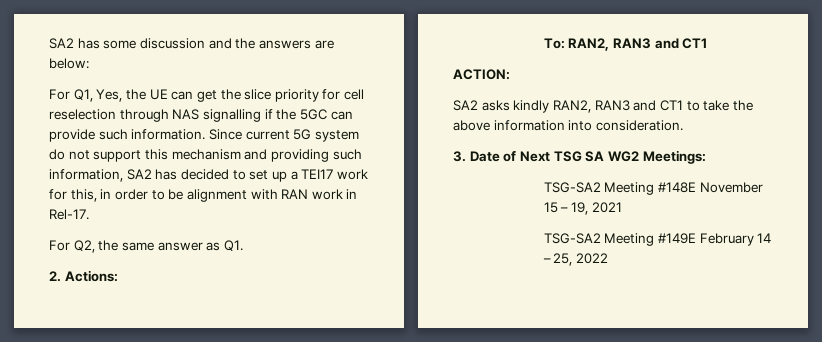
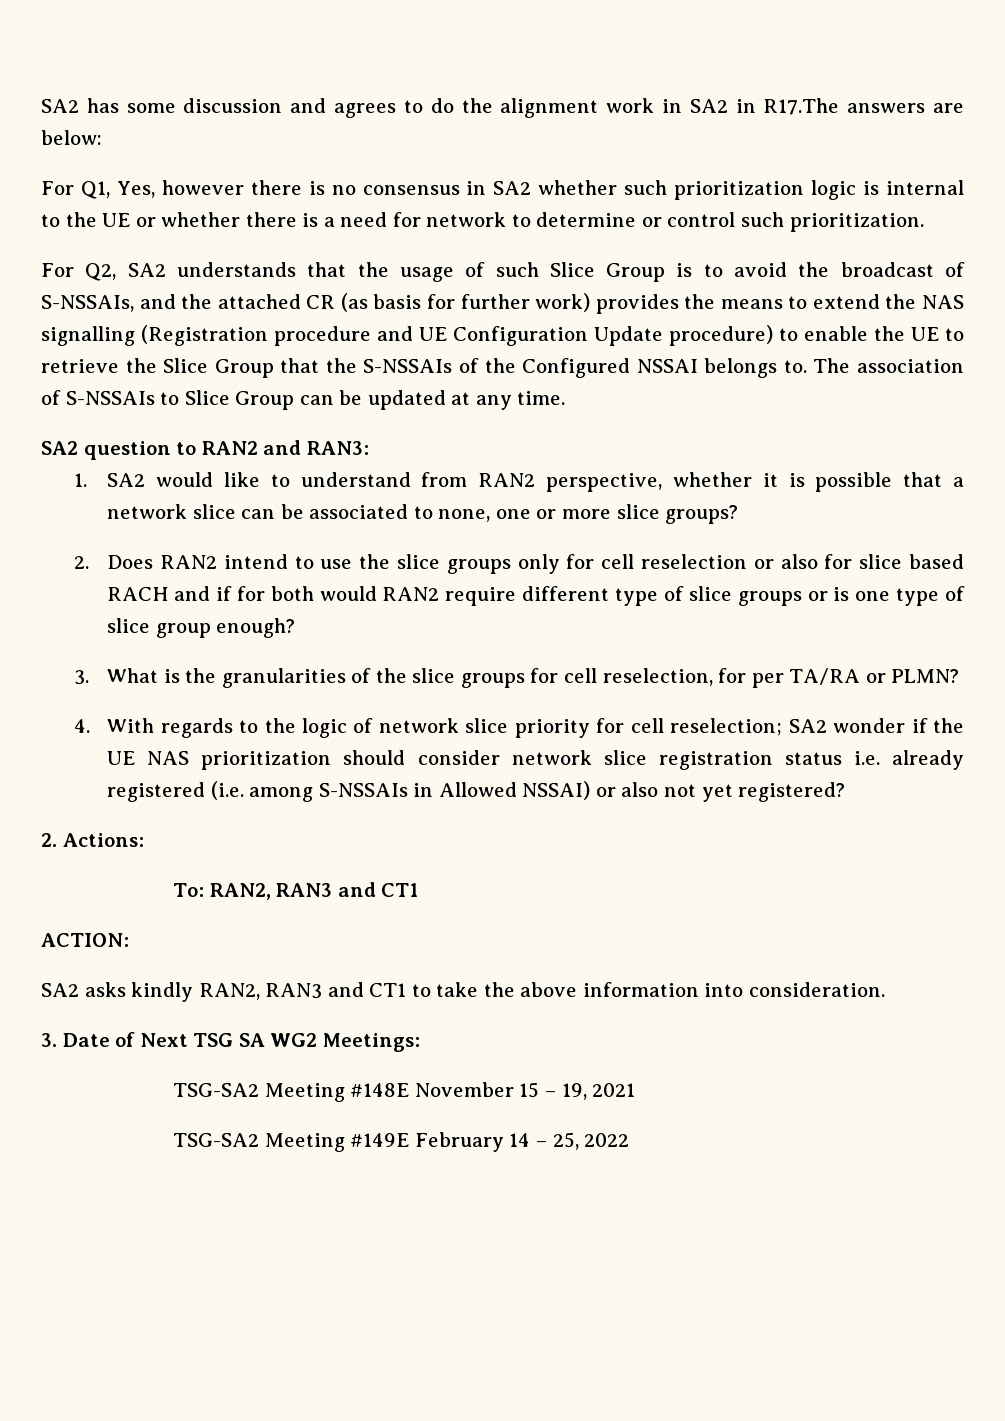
[235,38,256,49] the -> [334,98,840,118] agrees to do the alignment work in SA2 in R17.The
[125,89,365,102] [49,109,353,122] [49,129,359,142] [49,149,362,162] [49,169,368,182] [49,189,358,202] [49,209,89,220] [49,240,243,253] the UE can get the slice priority for cell reselection through NAS signalling if the 5GC can provide such information. Since current 5G system do not support this mechanism and providing such information, SA2 has decided to set up a TEI17 work for this, in order to be alignment with RAN work in Rel-17. // For Q2, the same answer as Q1. -> [161,180,965,200] [41,212,924,232] [41,262,965,282] [41,293,964,314] [41,325,964,346] [41,358,964,378] [41,390,566,410] [41,440,369,460] [74,472,965,492] [107,504,739,524] [74,554,964,574] [107,586,966,606] [107,618,296,638] [74,668,960,688] [74,718,964,738] [107,750,965,770] [107,781,846,802] however there is no consensus in SA2 whether such prioritization logic is internal to the UE or whether there is a need for network to determine or control such prioritization. // For Q2, SA2 understands that the usage of such Slice Group is to avoid the broadcast of S-NSSAIs, and the attached CR (as basis for further work) provides the means to extend the NAS signalling (Registration procedure and UE Configuration Update procedure) to enable the UE to retrieve the Slice Group that the S-NSSAIs of the Configured NSSAI belongs to. The association of S-NSSAIs to Slice Group can be updated at any time. // SA2 question to RAN2 and RAN3: // 1. SA2 would like to understand from RAN2 perspective, whether it is possible that a network slice can be associated to none, one or more slice groups? // 2. Does RAN2 intend to use the slice groups only for cell reselection or also for slice based RACH and if for both would RAN2 require different type of slice groups or is one type of slice group enough? // 3. What is the granularities of the slice groups for cell reselection, for per TA/RA or PLMN? // 4. With regards to the logic of network slice priority for cell reselection; SA2 wonder if the UE NAS prioritization should consider network slice registration status i.e. already registered (i.e. among S-NSSAIs in Allowed NSSAI) or also not yet registered?

